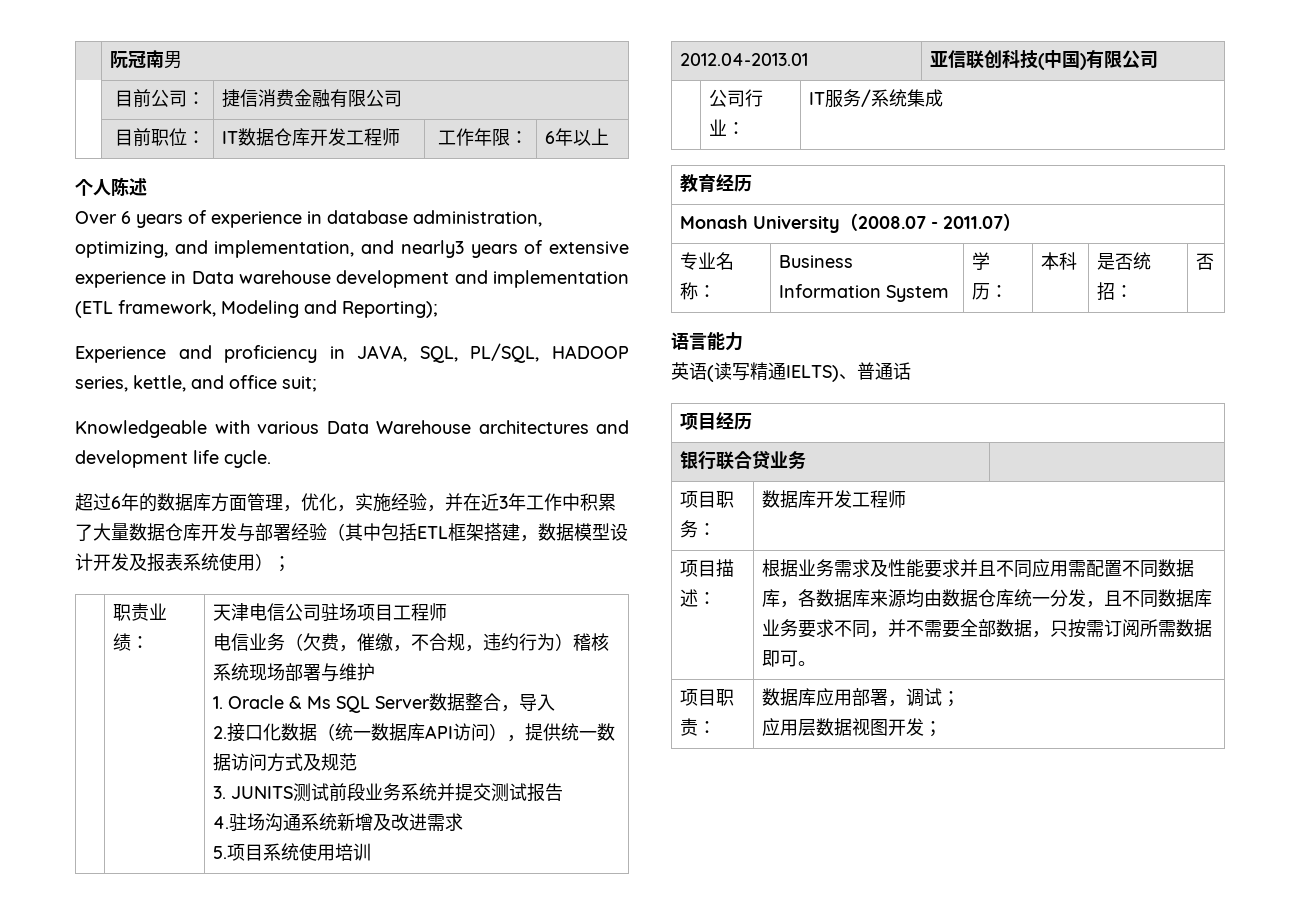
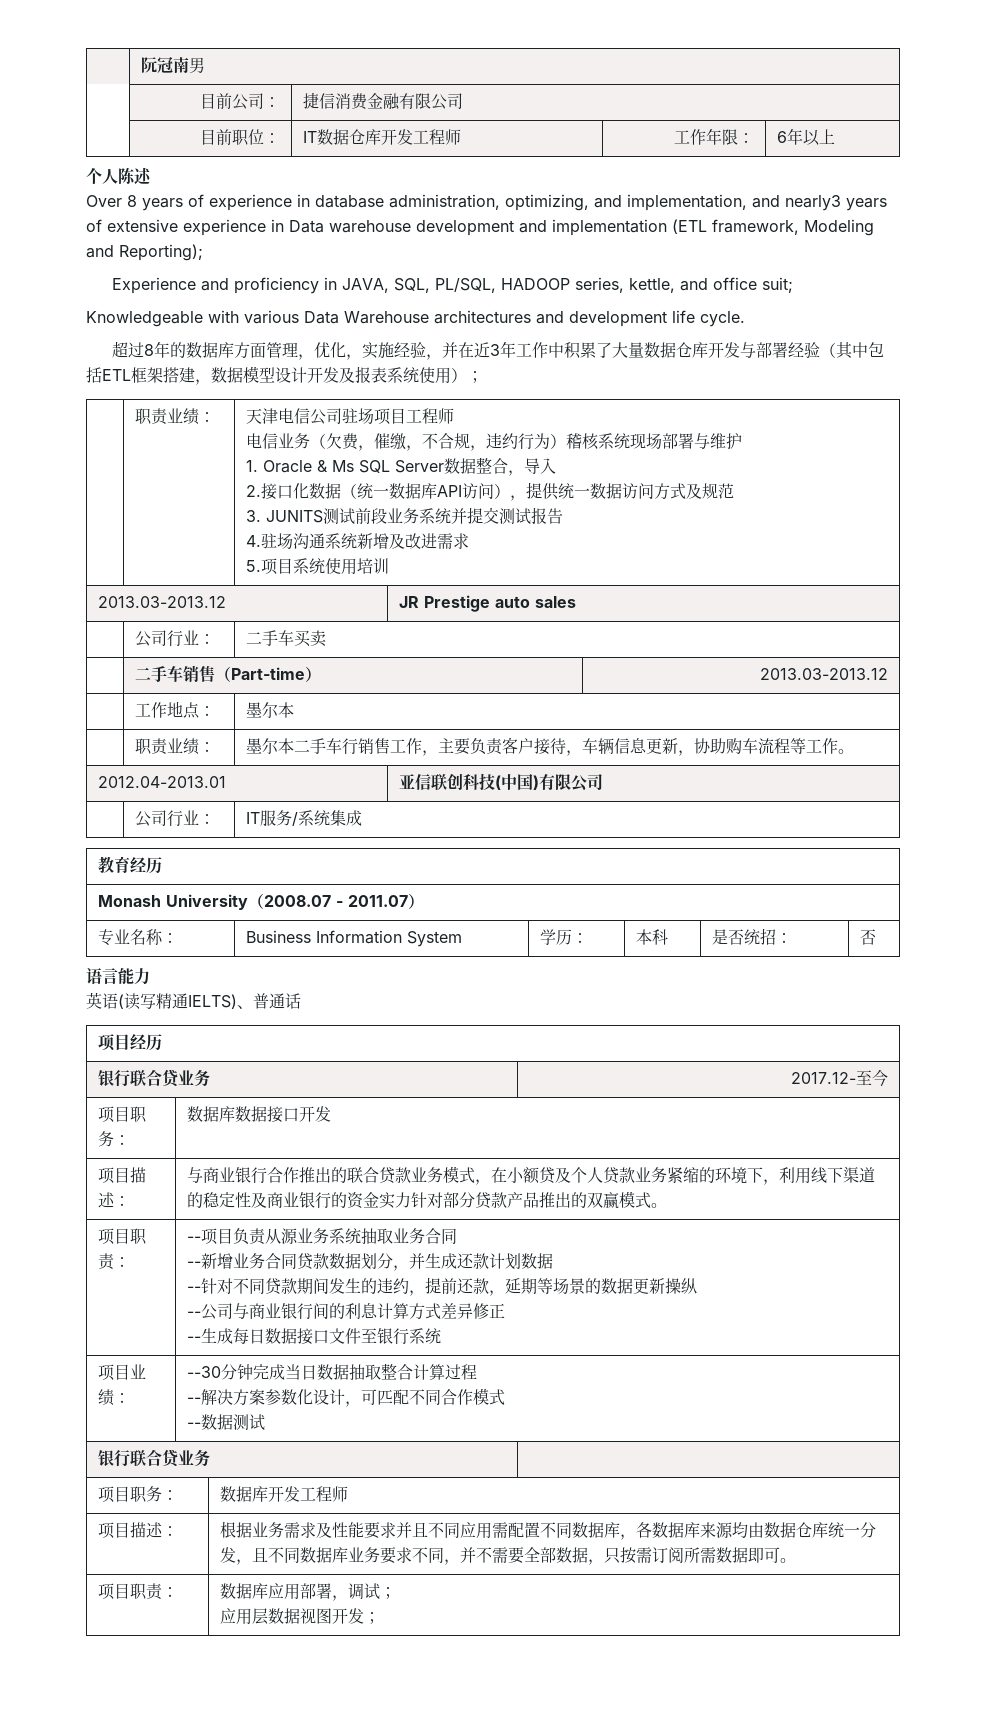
[121,211,131,224] 6 -> [127,195,137,207] 8
[111,496,121,509] 6 -> [144,344,155,356] 8
(371, 852) none -> [98,596,227,608] [399,595,577,612] [135,630,216,647] [246,630,327,647] [135,665,322,682] [759,668,888,680] [135,701,216,719] [246,702,295,718] [135,738,216,755] [246,737,855,756] // 2013.03-2013.12 | JR Prestige auto sales // | 公司行业： | 二手车买卖 // | 二手车销售（Part-time） | 2013.03-2013.12 // | 工作地点： | 墨尔本 // | 职责业绩： | 墨尔本二手车行销售工作，主要负责客户接待，车辆信息更新，协助购车流程等工作。
(752, 421) none -> [98,1069,211,1087] [790,1069,888,1087] [98,1106,148,1123] [98,1131,131,1147] [187,1106,332,1123] [98,1167,147,1184] [98,1192,131,1208] [187,1166,876,1185] [187,1191,668,1209] [98,1228,148,1245] [98,1253,131,1270] [187,1228,458,1245] [187,1253,554,1271] [187,1277,698,1296] [187,1303,506,1320] [187,1328,442,1345] [98,1364,147,1381] [98,1389,131,1406] [187,1363,478,1380] [187,1388,506,1407] [187,1414,266,1430] // 银行联合贷业务 | 2017.12-至今 // 项目职务： | 数据库数据接口开发 // 项目描述： | 与商业银行合作推出的联合贷款业务模式，在小额贷及个人贷款业务紧缩的环境下，利用线下渠道的稳定性及商业银行的资金实力针对部分贷款产品推出的双赢模式。 // 项目职责： | --项目负责从源业务系统抽取业务合同 // --新增业务合同贷款数据划分，并生成还款计划数据 // --针对不同贷款期间发生的违约，提前还款，延期等场景的数据更新操纵 // --公司与商业银行间的利息计算方式差异修正 // --生成每日数据接口文件至银行系统 // 项目业绩： | --30分钟完成当日数据抽取整合计算过程 // --解决方案参数化设计，可匹配不同合作模式 // --数据测试

